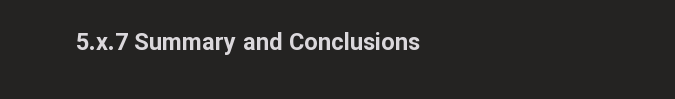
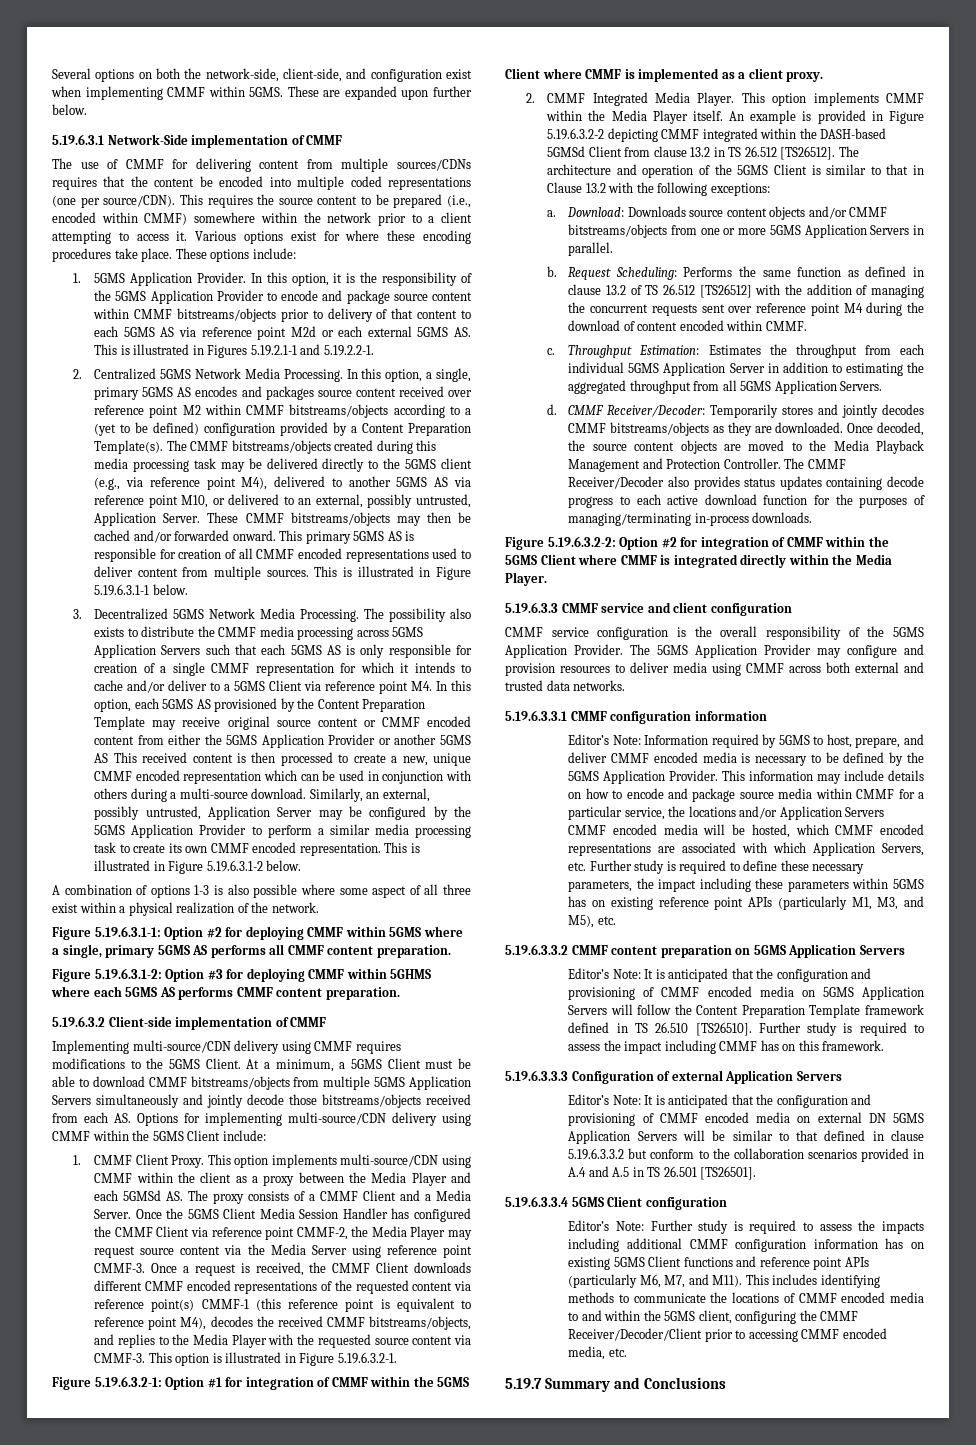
[76,33,128,50] 5.x.7 -> [52,68,472,82] [51,86,472,100] [52,104,87,115] [52,134,343,148] [52,158,471,172] [52,176,471,190] [52,194,471,208] [52,212,472,226] [52,230,472,244] [52,248,296,262] [73,272,472,286] [94,290,472,304] [93,308,471,322] [94,326,471,340] [94,344,374,358] [73,368,471,382] [94,386,472,400] [94,404,471,418] [94,422,472,436] [94,440,437,454] [94,458,472,472] [94,476,471,490] [94,494,472,508] [94,512,471,526] [94,530,415,544] [94,548,471,562] [94,566,471,580] [94,584,188,596] [73,608,471,622] [94,626,424,640] [94,644,472,658] [94,662,472,676] [94,680,471,694] [94,698,426,712] [94,716,471,730] [94,734,472,748] [94,752,471,766] [94,770,471,784] [94,788,430,802] [94,806,471,820] [94,824,471,838] [94,842,420,856] [94,860,302,874] [52,884,472,898] [52,902,319,916] [52,926,463,940] [52,944,451,958] [52,968,432,982] [51,986,400,1000] [52,1016,327,1030] [52,1040,401,1054] [52,1058,472,1072] [52,1076,471,1090] [52,1094,471,1108] [52,1112,471,1126] [52,1130,266,1141] [73,1154,471,1168] [94,1172,472,1186] [94,1190,471,1204] [94,1208,472,1222] [94,1226,472,1240] [94,1244,473,1258] [94,1262,471,1276] [94,1280,471,1294] [94,1298,471,1312] [94,1316,471,1330] [94,1334,472,1348] [94,1352,397,1366] [52,1376,470,1390] [505,68,824,82] [526,92,924,106] [546,110,925,124] [547,128,887,142] [547,146,859,160] [547,164,924,178] [547,182,770,196] [547,206,888,220] [568,224,924,238] [568,242,614,256] [547,266,924,280] [568,284,924,298] [568,302,925,316] [568,320,807,331] [547,344,924,358] [568,362,924,376] [568,380,883,394] [547,404,924,418] [568,422,924,436] [568,440,924,454] [568,458,846,472] [568,476,924,490] [568,494,925,508] [568,512,813,526] [505,536,889,550] [505,554,892,568] [505,572,547,586] [505,602,792,616] [505,626,924,640] [505,644,924,658] [505,662,924,676] [505,680,626,691] [505,710,767,724] [568,734,924,748] [568,752,924,766] [568,770,924,784] [568,788,924,802] [568,806,885,820] [568,824,924,838] [568,842,924,856] [568,860,865,874] [568,878,924,892] [568,896,924,910] [568,915,616,928] [505,944,905,958] [568,968,872,982] [568,986,924,1000] [568,1004,924,1018] [568,1022,925,1036] [568,1040,885,1054] [505,1070,842,1084] [568,1094,872,1108] [568,1112,924,1126] [568,1130,925,1144] [568,1148,924,1162] [568,1166,757,1180] [505,1196,727,1210] [568,1220,924,1234] [568,1238,924,1252] [568,1256,869,1270] [568,1274,880,1288] [568,1292,924,1303] [568,1310,859,1324] [568,1328,887,1342] [568,1346,627,1360] [505,1378,542,1389] Several options on both the network-side, client-side, and configuration exist when implementing CMMF within 5GMS. These are expanded upon further below. // 5.19.6.3.1 Network-Side implementation of CMMF // The use of CMMF for delivering content from multiple sources/CDNs requires that the content be encoded into multiple coded representations (one per source/CDN). This requires the source content to be prepared (i.e., encoded within CMMF) somewhere within the network prior to a client attempting to access it. Various options exist for where these encoding procedures take place. These options include: // 1. 5GMS Application Provider. In this option, it is the responsibility of the 5GMS Application Provider to encode and package source content within CMMF bitstreams/objects prior to delivery of that content to each 5GMS AS via reference point M2d or each external 5GMS AS. This is illustrated in Figures 5.19.2.1-1 and 5.19.2.2-1. // 2. Centralized 5GMS Network Media Processing. In this option, a single, primary 5GMS AS encodes and packages source content received over reference point M2 within CMMF bitstreams/objects according to a (yet to be defined) configuration provided by a Content Preparation Template(s). The CMMF bitstreams/objects created during this media processing task may be delivered directly to the 5GMS client (e.g., via reference point M4), delivered to another 5GMS AS via reference point M10, or delivered to an external, possibly untrusted, Application Server. These CMMF bitstreams/objects may then be cached and/or forwarded onward. This primary 5GMS AS is responsible for creation of all CMMF encoded representations used to deliver content from multiple sources. This is illustrated in Figure 5.19.6.3.1-1 below. // 3. Decentralized 5GMS Network Media Processing. The possibility also exists to distribute the CMMF media processing across 5GMS Application Servers such that each 5GMS AS is only responsible for creation of a single CMMF representation for which it intends to cache and/or deliver to a 5GMS Client via reference point M4. In this option, each 5GMS AS provisioned by the Content Preparation Template may receive original source content or CMMF encoded content from either the 5GMS Application Provider or another 5GMS AS This received content is then processed to create a new, unique CMMF encoded representation which can be used in conjunction with others during a multi-source download. Similarly, an external, possibly untrusted, Application Server may be configured by the 5GMS Application Provider to perform a similar media processing task to create its own CMMF encoded representation. This is illustrated in Figure 5.19.6.3.1-2 below. // A combination of options 1-3 is also possible where some aspect of all three exist within a physical realization of the network. // Figure 5.19.6.3.1-1: Option #2 for deploying CMMF within 5GMS where a single, primary 5GMS AS performs all CMMF content preparation. // Figure 5.19.6.3.1-2: Option #3 for deploying CMMF within 5GHMS where each 5GMS AS performs CMMF content preparation. // 5.19.6.3.2 Client-side implementation of CMMF // Implementing multi-source/CDN delivery using CMMF requires modifications to the 5GMS Client. At a minimum, a 5GMS Client must be able to download CMMF bitstreams/objects from multiple 5GMS Application Servers simultaneously and jointly decode those bitstreams/objects received from each AS. Options for implementing multi-source/CDN delivery using CMMF within the 5GMS Client include: // 1. CMMF Client Proxy. This option implements multi-source/CDN using CMMF within the client as a proxy between the Media Player and each 5GMSd AS. The proxy consists of a CMMF Client and a Media Server. Once the 5GMS Client Media Session Handler has configured the CMMF Client via reference point CMMF-2, the Media Player may request source content via the Media Server using reference point CMMF-3. Once a request is received, the CMMF Client downloads different CMMF encoded representations of the requested content via reference point(s) CMMF-1 (this reference point is equivalent to reference point M4), decodes the received CMMF bitstreams/objects, and replies to the Media Player with the requested source content via CMMF-3. This option is illustrated in Figure 5.19.6.3.2-1. // Figure 5.19.6.3.2-1: Option #1 for integration of CMMF within the 5GMS Client where CMMF is implemented as a client proxy. // 2. CMMF Integrated Media Player. This option implements CMMF within the Media Player itself. An example is provided in Figure 5.19.6.3.2-2 depicting CMMF integrated within the DASH-based 5GMSd Client from clause 13.2 in TS 26.512 [TS26512]. The architecture and operation of the 5GMS Client is similar to that in Clause 13.2 with the following exceptions: // a. Download: Downloads source content objects and/or CMMF bitstreams/objects from one or more 5GMS Application Servers in parallel. // b. Request Scheduling: Performs the same function as defined in clause 13.2 of TS 26.512 [TS26512] with the addition of managing the concurrent requests sent over reference point M4 during the download of content encoded within CMMF. // c. Throughput Estimation: Estimates the throughput from each individual 5GMS Application Server in addition to estimating the aggregated throughput from all 5GMS Application Servers. // d. CMMF Receiver/Decoder: Temporarily stores and jointly decodes CMMF bitstreams/objects as they are downloaded. Once decoded, the source content objects are moved to the Media Playback Management and Protection Controller. The CMMF Receiver/Decoder also provides status updates containing decode progress to each active download function for the purposes of managing/terminating in-process downloads. // Figure 5.19.6.3.2-2: Option #2 for integration of CMMF within the 5GMS Client where CMMF is integrated directly within the Media Player. // 5.19.6.3.3 CMMF service and client configuration // CMMF service configuration is the overall responsibility of the 5GMS Application Provider. The 5GMS Application Provider may configure and provision resources to deliver media using CMMF across both external and trusted data networks. // 5.19.6.3.3.1 CMMF configuration information // Editor’s Note: Information required by 5GMS to host, prepare, and deliver CMMF encoded media is necessary to be defined by the 5GMS Application Provider. This information may include details on how to encode and package source media within CMMF for a particular service, the locations and/or Application Servers CMMF encoded media will be hosted, which CMMF encoded representations are associated with which Application Servers, etc. Further study is required to define these necessary parameters, the impact including these parameters within 5GMS has on existing reference point APIs (particularly M1, M3, and M5), etc. // 5.19.6.3.3.2 CMMF content preparation on 5GMS Application Servers // Editor’s Note: It is anticipated that the configuration and provisioning of CMMF encoded media on 5GMS Application Servers will follow the Content Preparation Template framework defined in TS 26.510 [TS26510]. Further study is required to assess the impact including CMMF has on this framework. // 5.19.6.3.3.3 Configuration of external Application Servers // Editor’s Note: It is anticipated that the configuration and provisioning of CMMF encoded media on external DN 5GMS Application Servers will be similar to that defined in clause 5.19.6.3.3.2 but conform to the collaboration scenarios provided in A.4 and A.5 in TS 26.501 [TS26501]. // 5.19.6.3.3.4 5GMS Client configuration // Editor’s Note: Further study is required to assess the impacts including additional CMMF configuration information has on existing 5GMS Client functions and reference point APIs (particularly M6, M7, and M11). This includes identifying methods to communicate the locations of CMMF encoded media to and within the 5GMS client, configuring the CMMF Receiver/Decoder/Client prior to accessing CMMF encoded media, etc. // 5.19.7

